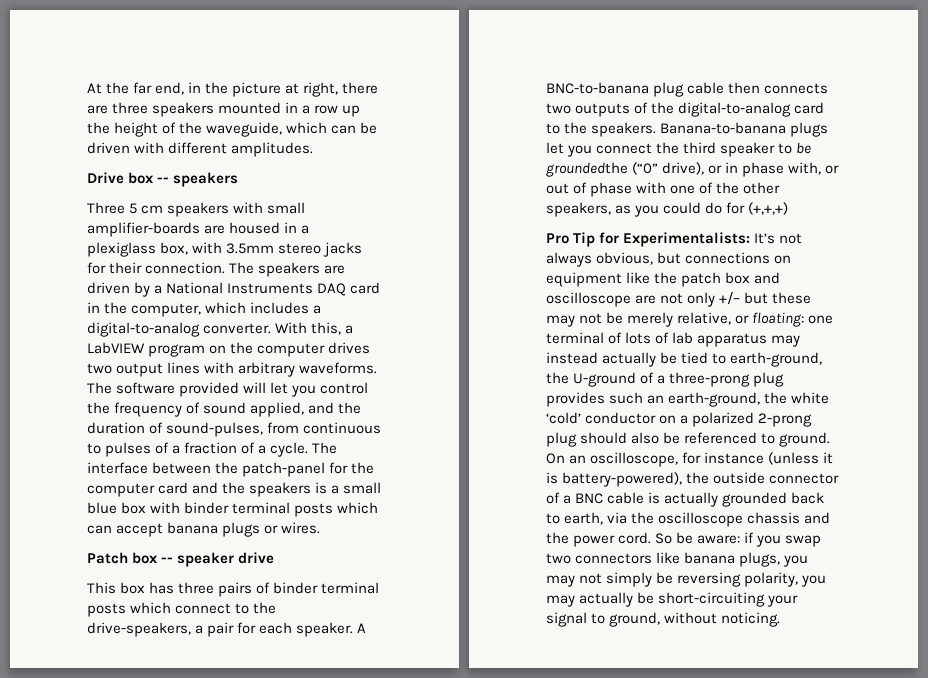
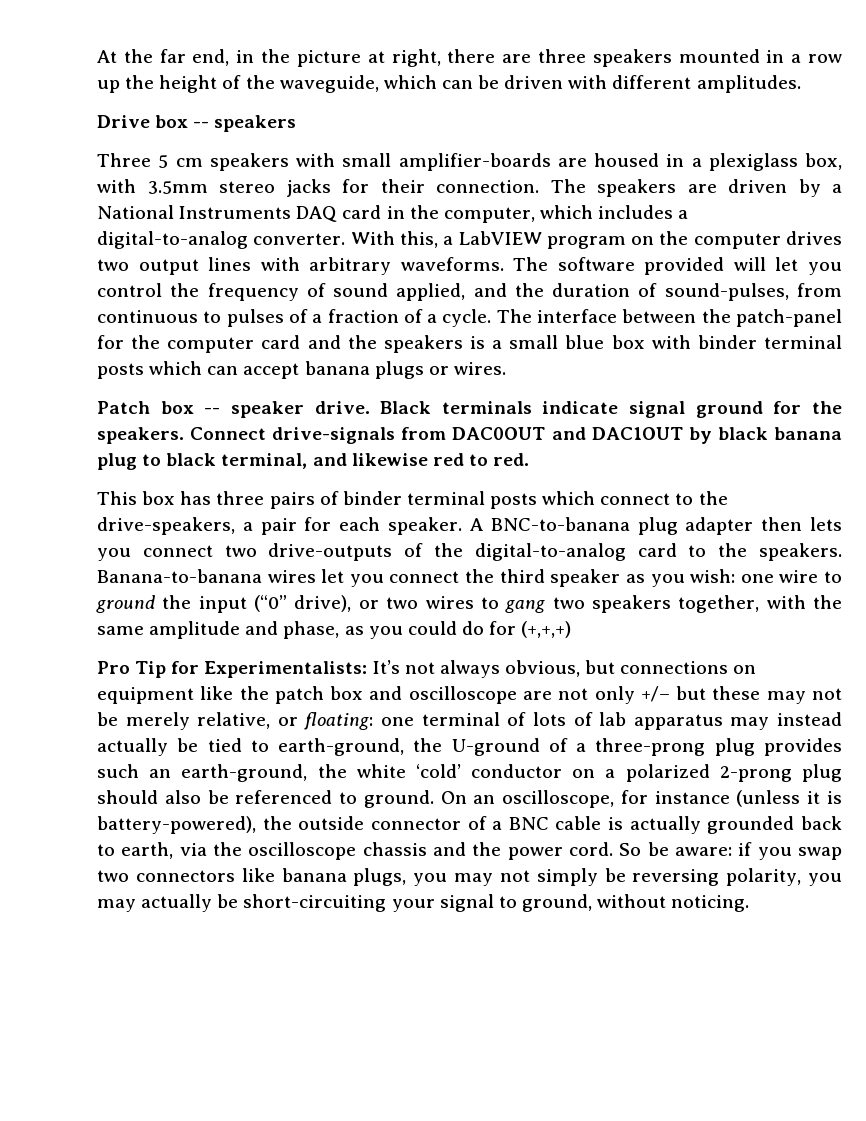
[238,552,275,564] drive -> [314,401,842,418] [97,427,842,444] [97,453,530,470] drive. Black terminals indicate signal ground for the speakers. Connect drive-signals from DAC0OUT and DAC1OUT by black banana plug to black terminal, and likewise red to red.
[687,82,829,94] [546,103,631,117] cable then connects two outputs -> [685,517,842,535] [97,543,393,561] adapter then lets you connect two drive-outputs
[790,122,829,137] plugs -> [267,570,316,583] wires
[778,142,812,154] [546,162,840,177] [546,182,781,197] [546,202,611,217] to be groundedthe (“0” drive), or in phase with, or out of phase with one of the other speakers, -> [625,569,842,587] [96,595,842,613] [97,621,340,639] as you wish: one wire to ground the input (“0” drive), or two wires to gang two speakers together, with the same amplitude and phase,

